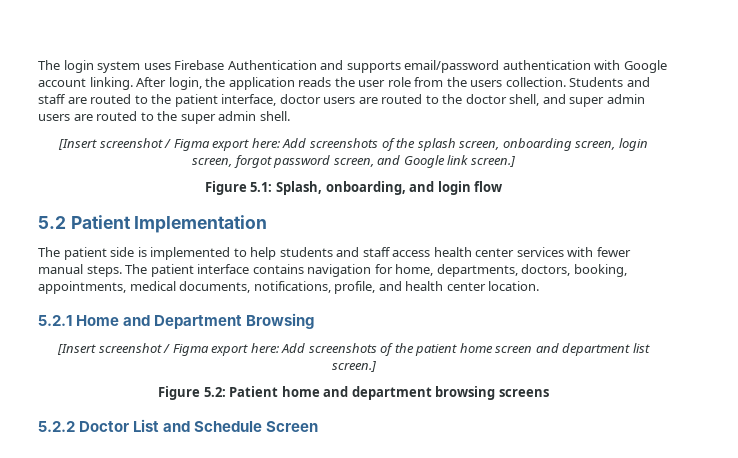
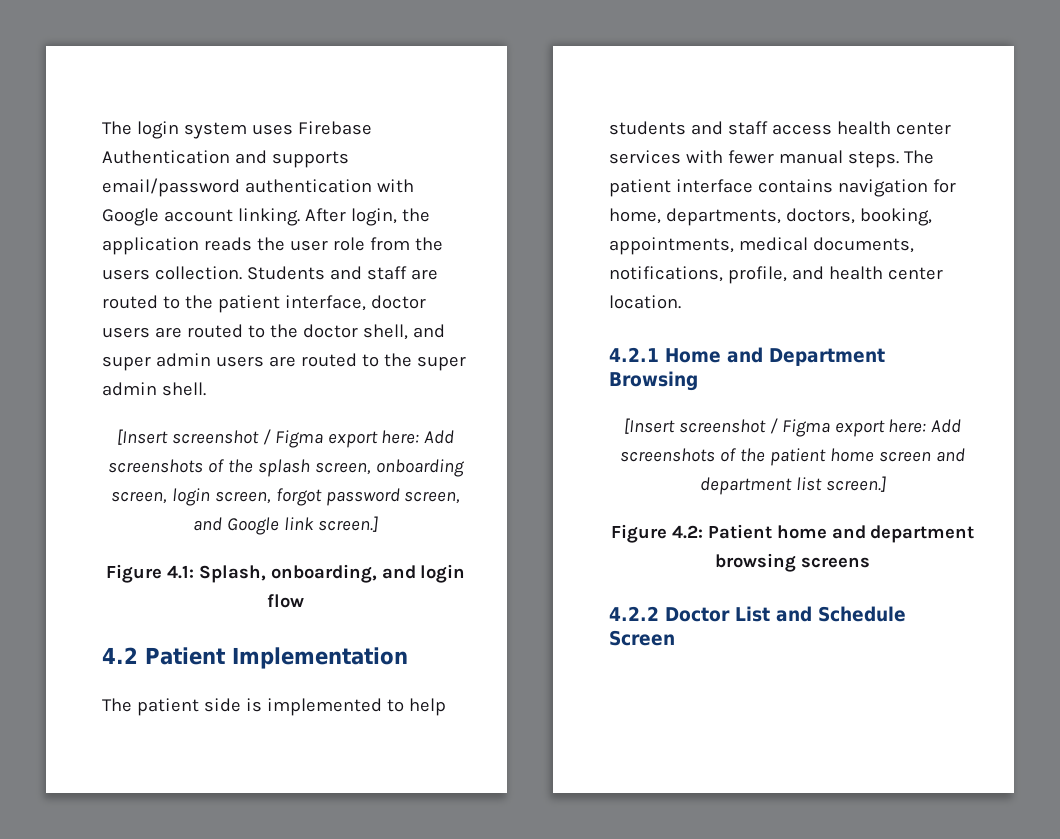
[250,182,273,192] 5.1: -> [166,565,194,579] 4.1:
[38,216,66,229] 5.2 -> [102,647,138,664] 4.2
[38,315,72,326] 5.2.1 -> [609,347,659,362] 4.2.1
[203,387,226,397] 5.2: -> [671,525,703,539] 4.2:
[38,421,75,432] 5.2.2 -> [609,606,659,621] 4.2.2

